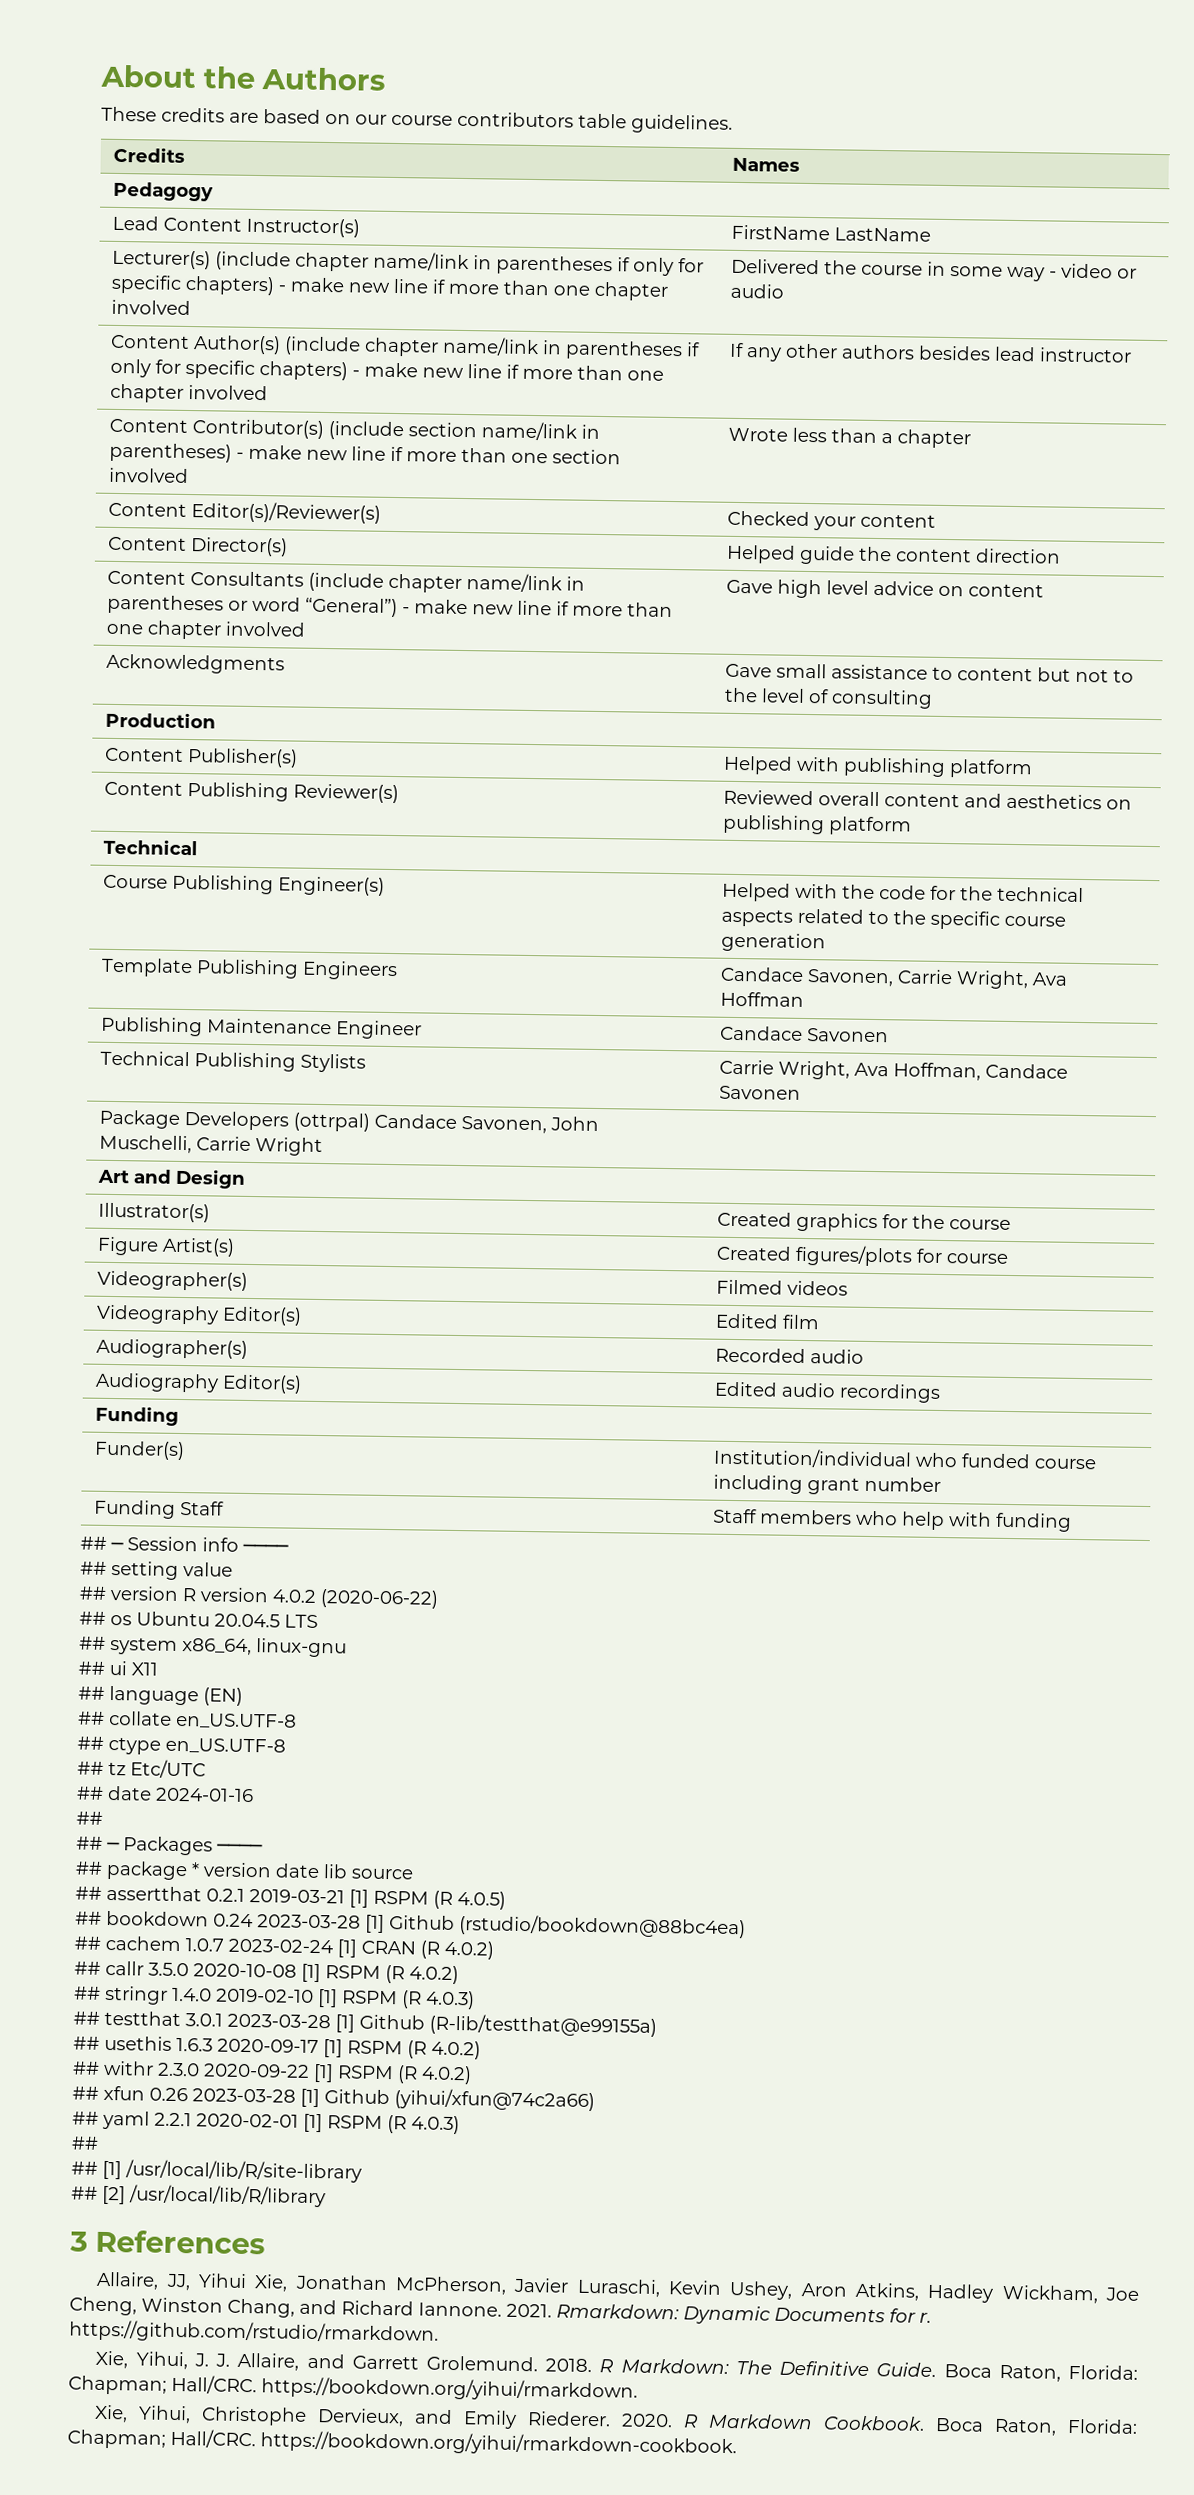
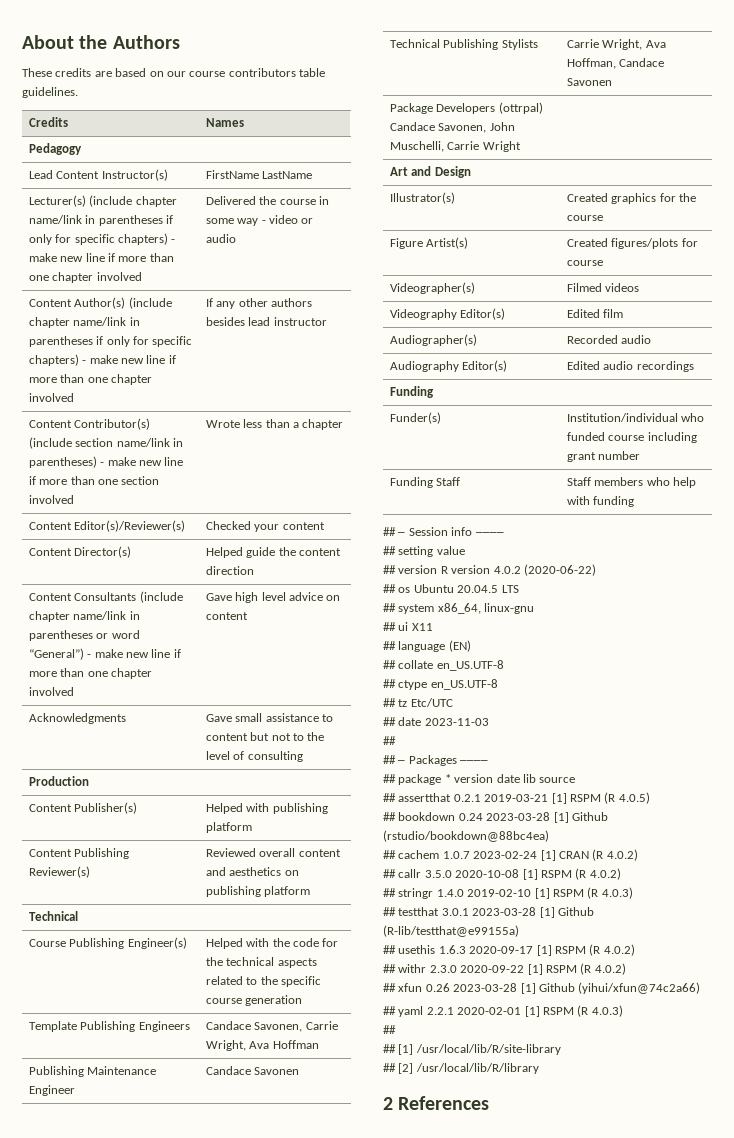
[155,1787,254,1803] 2024-01-16 -> [424,718,489,726] 2023-11-03
[69,2231,88,2252] 3 -> [383,1097,393,1110] 2
[96,2271,1139,2304] [69,2296,931,2325] [69,2319,439,2345] [95,2350,1138,2382] [68,2374,638,2402] [94,2404,1138,2436] [67,2428,737,2458] // Allaire, JJ, Yihui Xie, Jonathan McPherson, Javier Luraschi, Kevin Ushey, Aron Atkins, Hadley Wickham, Joe Cheng, Winston Chang, and Richard Iannone. 2021. Rmarkdown: Dynamic Documents for r. https://github.com/rstudio/rmarkdown. // Xie, Yihui, J. J. Allaire, and Garrett Grolemund. 2018. R Markdown: The Definitive Guide. Boca Raton, Florida: Chapman; Hall/CRC. https://bookdown.org/yihui/rmarkdown. // Xie, Yihui, Christophe Dervieux, and Emily Riederer. 2020. R Markdown Cookbook. Boca Raton, Florida: Chapman; Hall/CRC. https://bookdown.org/yihui/rmarkdown-cookbook. -> (490, 1103) none

